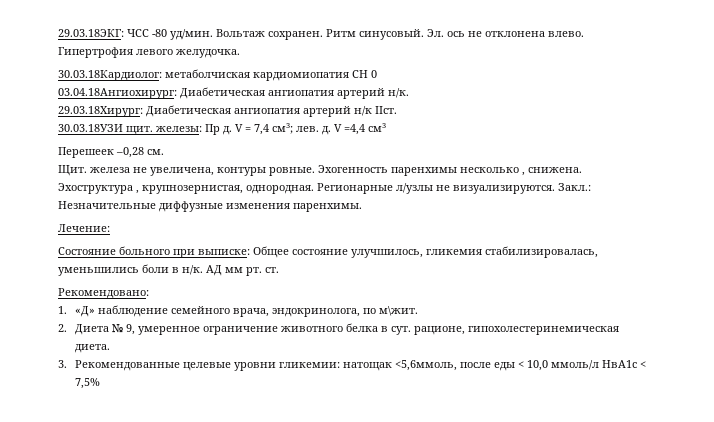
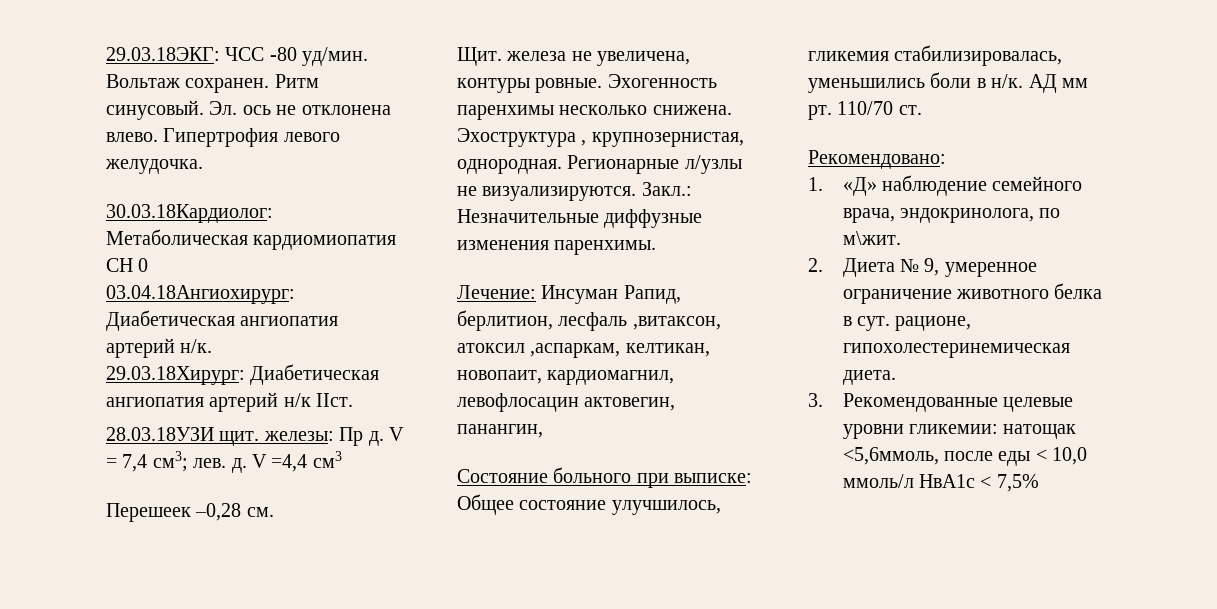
[165,69,250,78] метаболчиская -> [106,229,248,245] Метаболическая
[58,124,123,132] 30.03.18УЗИ -> [106,427,214,441] 28.03.18УЗИ
[522,172,525,176] , -> (648, 110) none
(110, 228) none -> [541,285,681,304] [457,310,721,331] [457,343,710,358] [457,370,675,385] [457,393,676,412] [457,424,543,438] Инсуман Рапид, берлитион, лесфаль ,витаксон, атоксил ,аспаркам, келтикан, новопаит, кардиомагнил, левофлосацин актовегин, панангин,
(262, 271) none -> [837,101,894,115] 110/70

